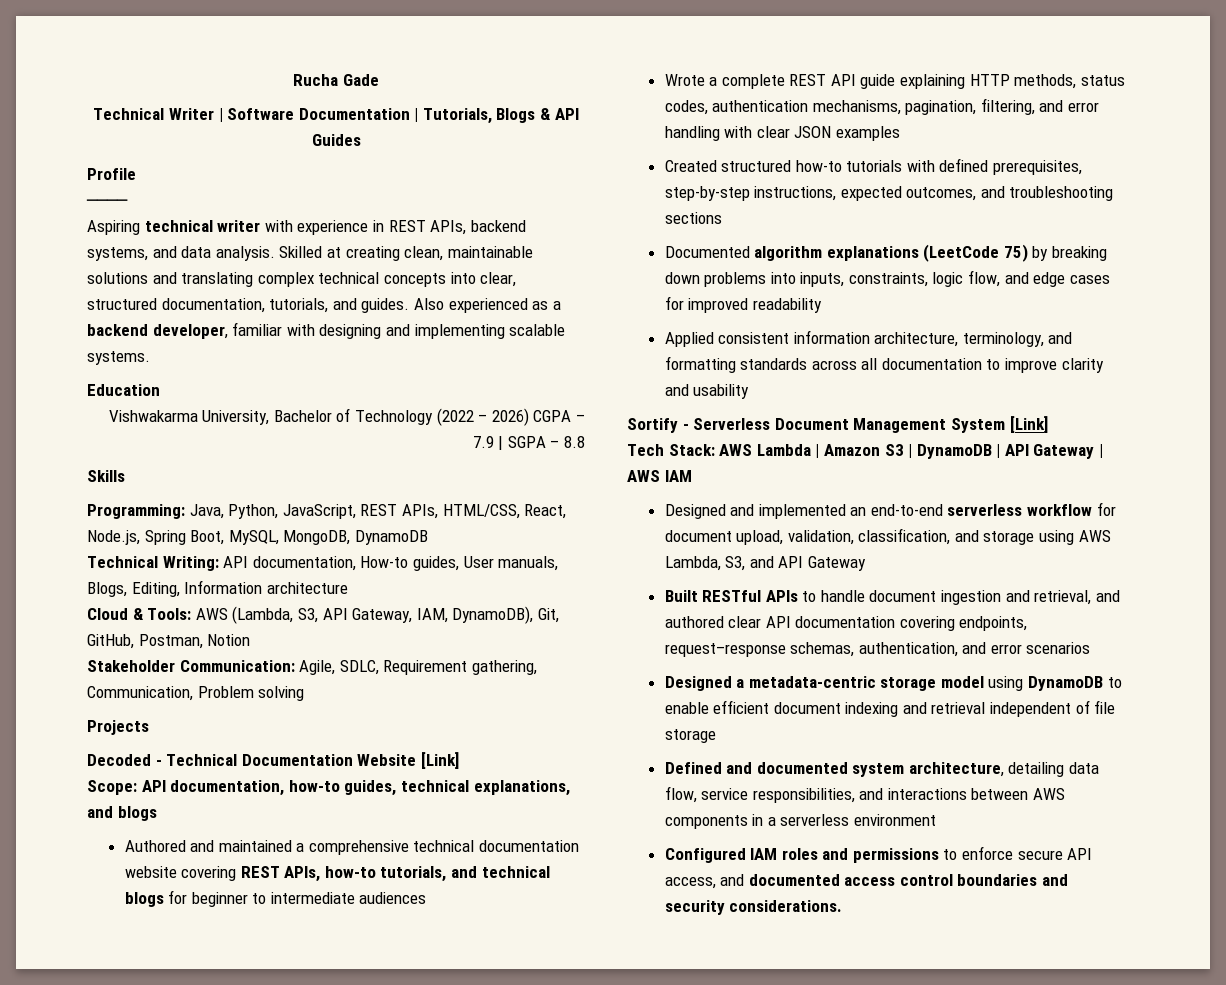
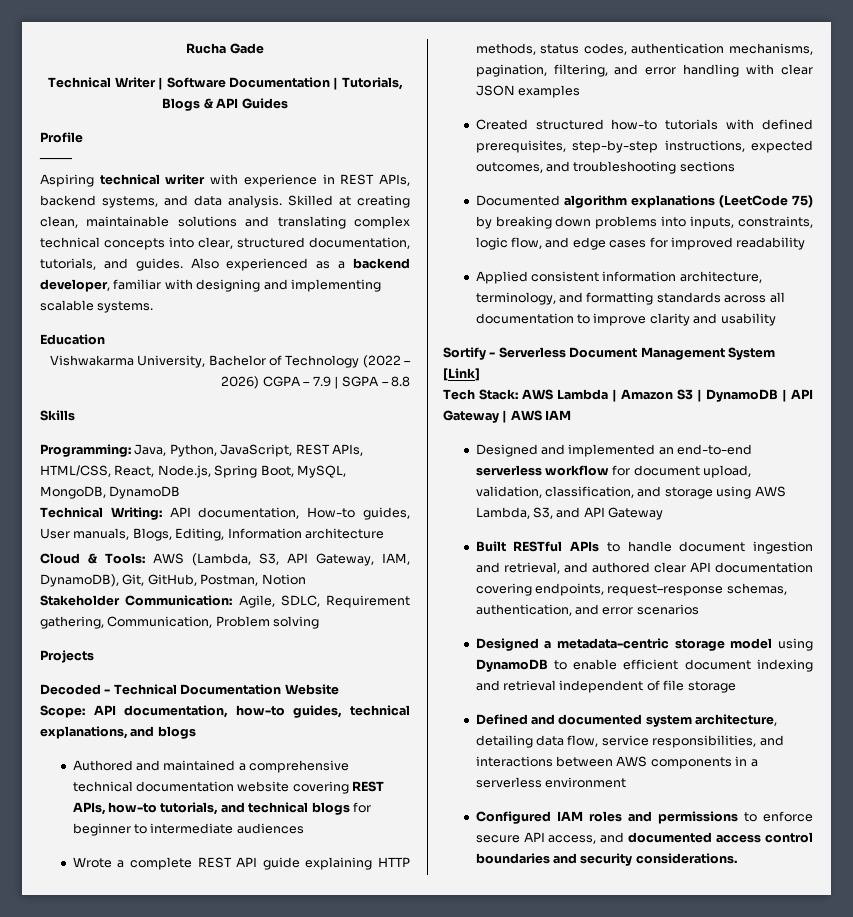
[420,752,459,769] [Link] -> (339, 689) none

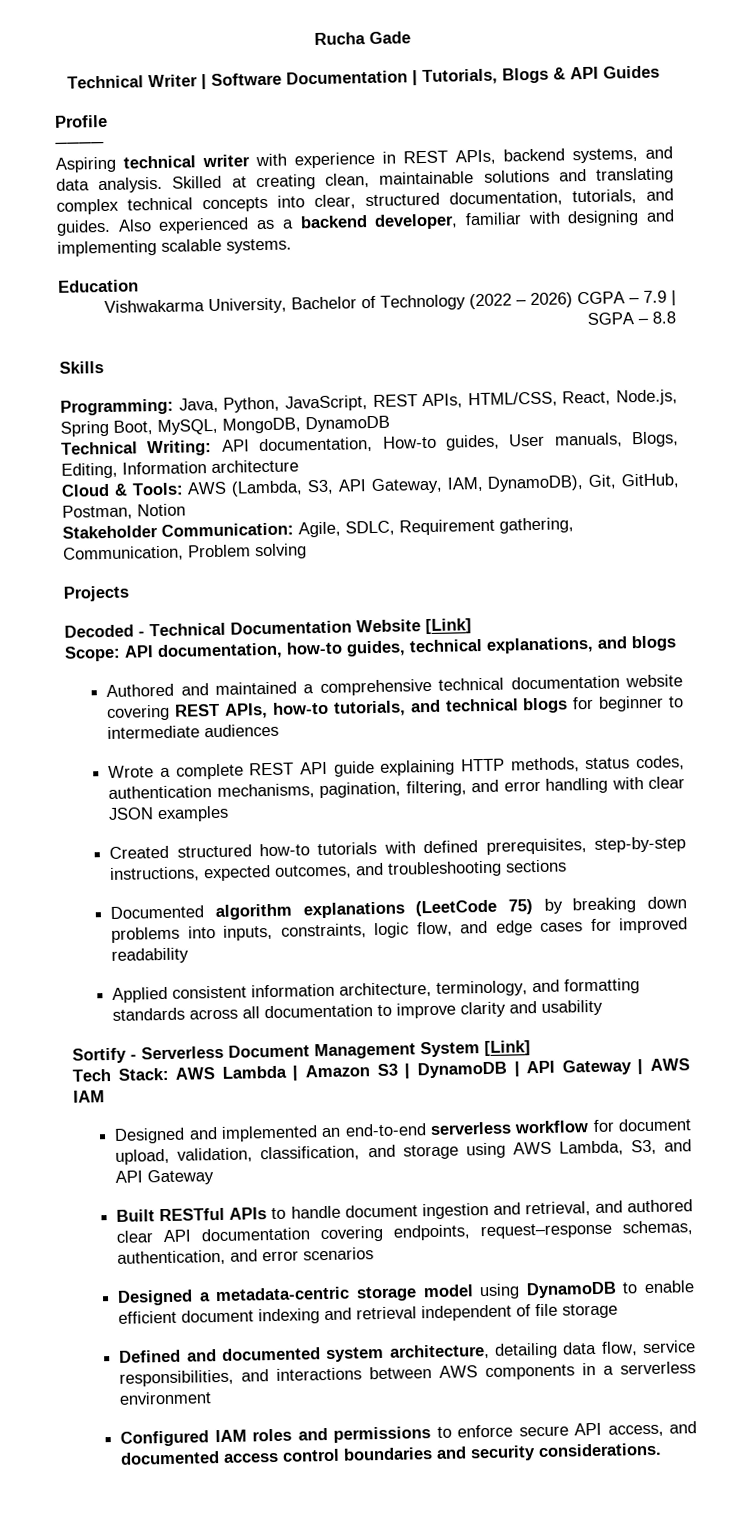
(339, 689) none -> [425,618,472,635] [Link]

